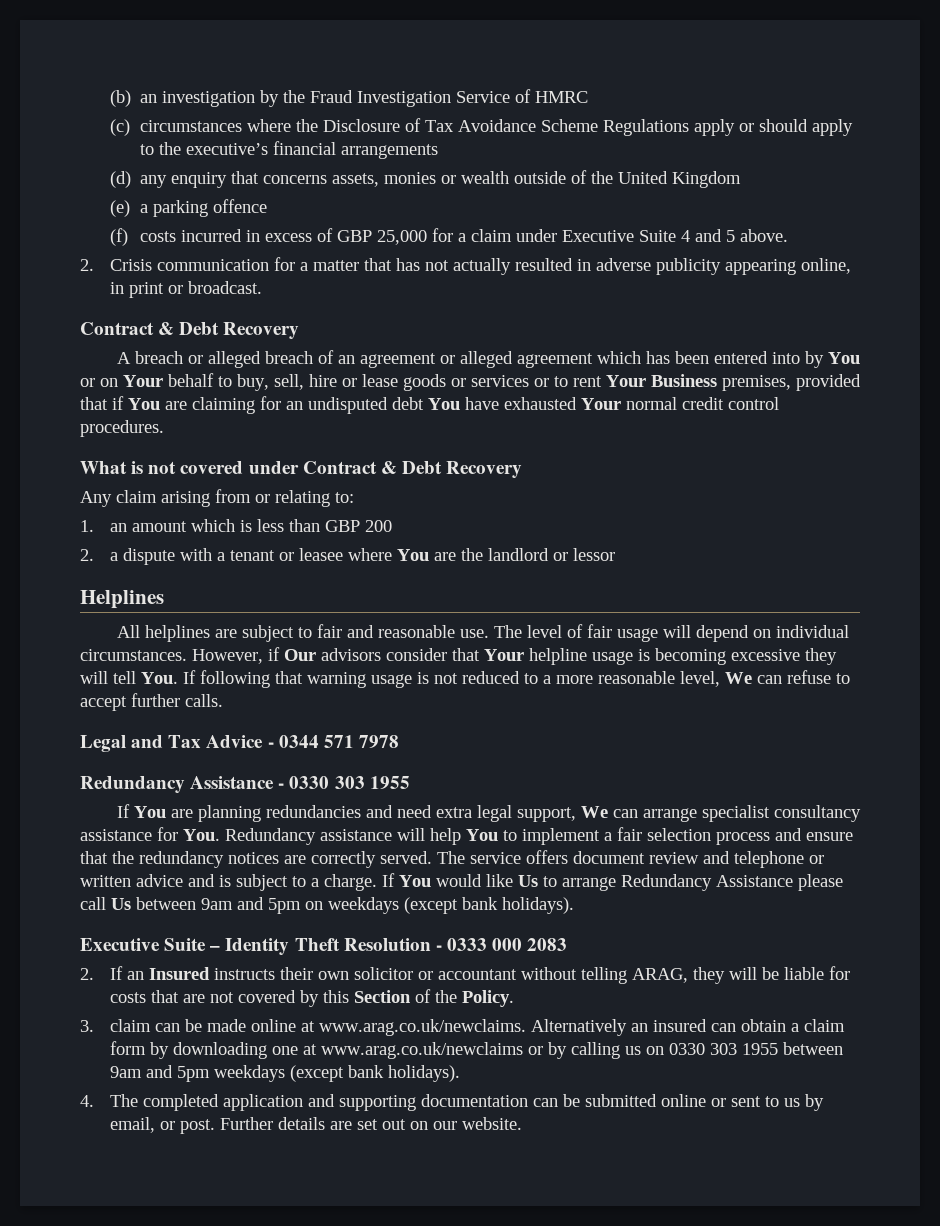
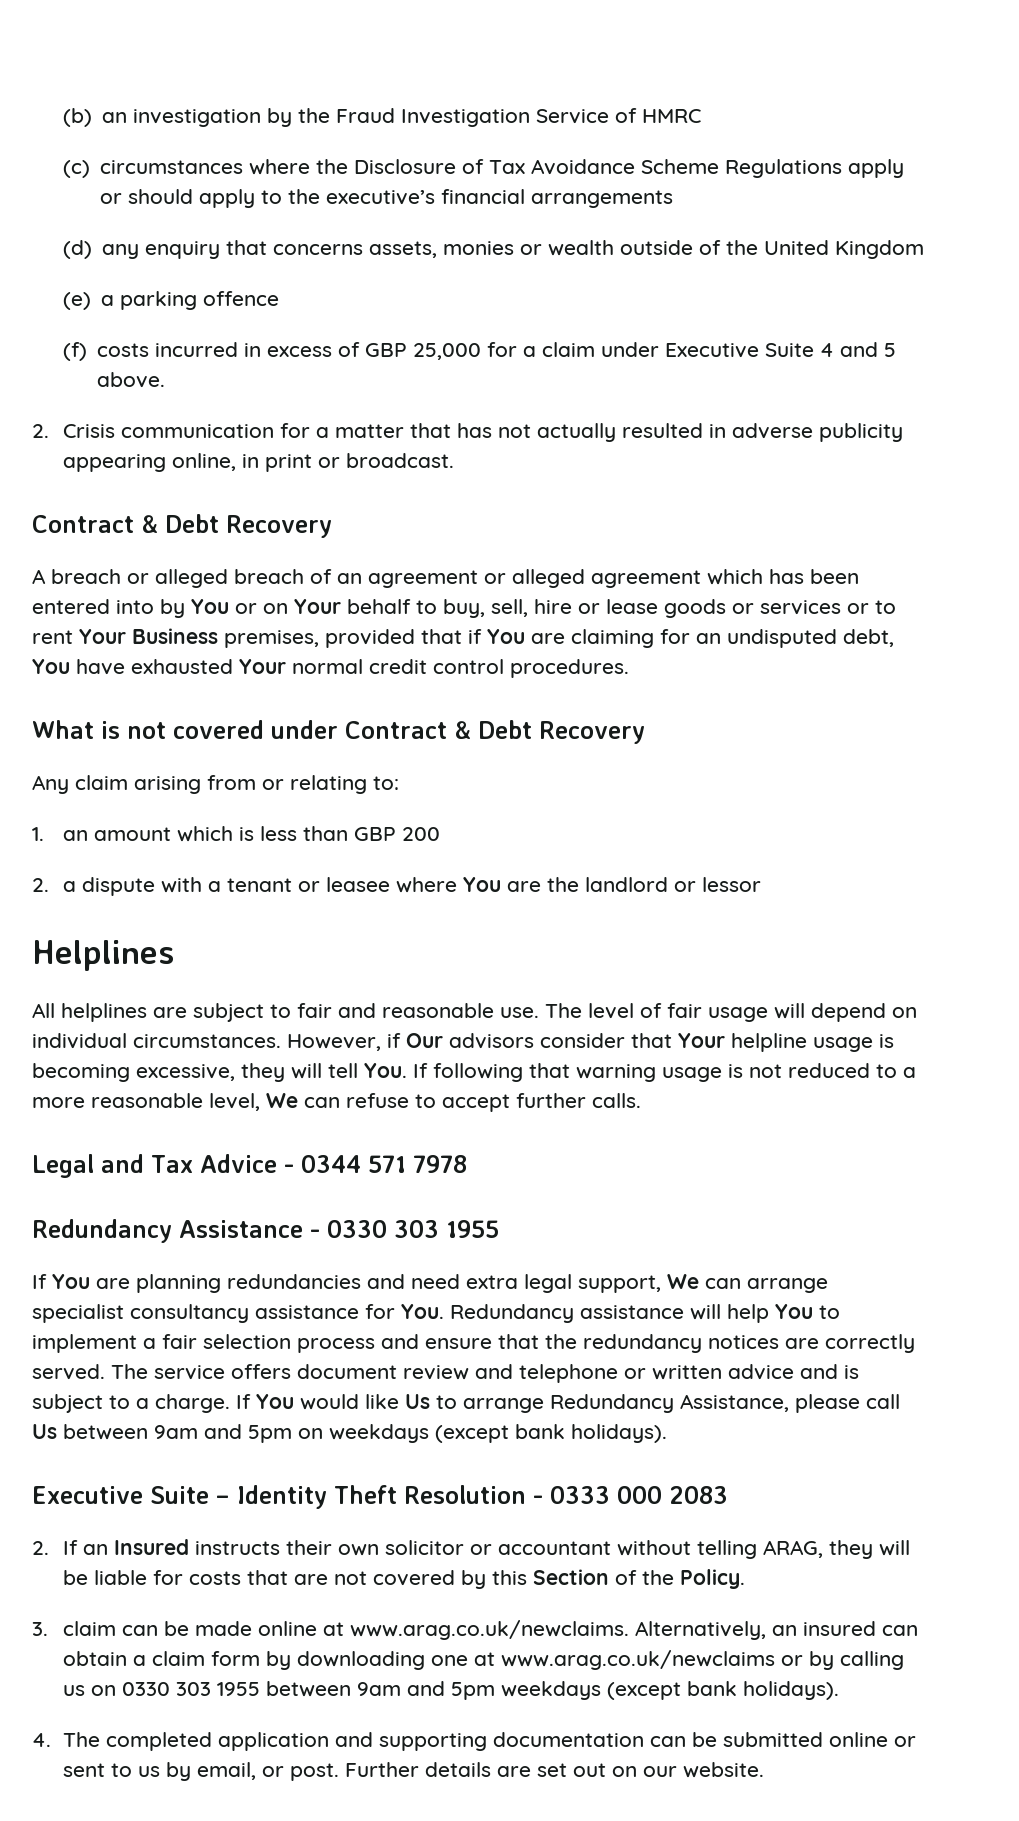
[392,397,424,410] debt -> [843,629,894,647] debt,
[731,649,800,661] excessive -> [136,1064,235,1081] excessive,
[716,875,793,887] Assistance -> [680,1394,789,1412] Assistance,
[530,1019,627,1036] Alternatively -> [634,1621,766,1640] Alternatively,

